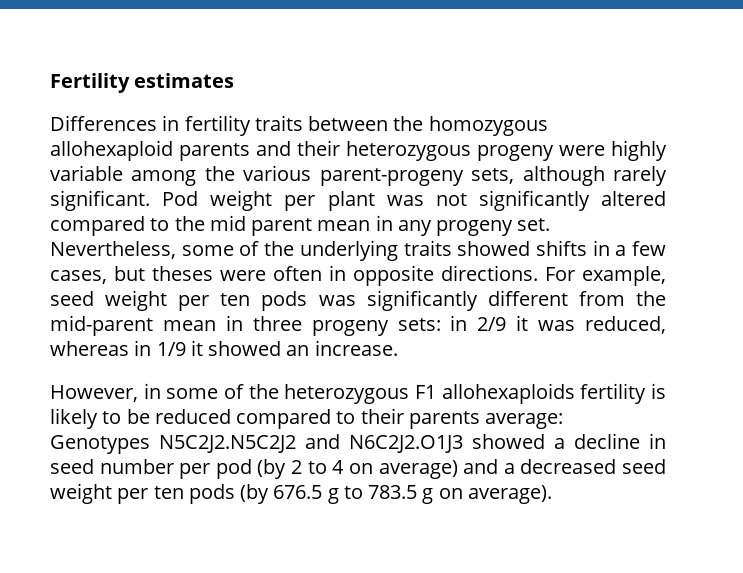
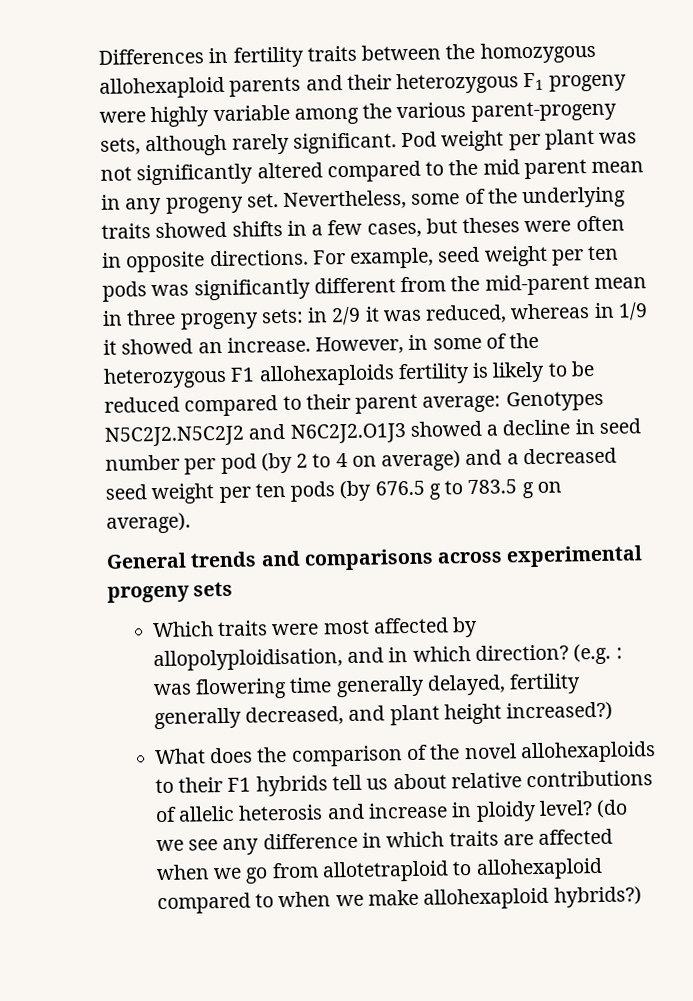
[50,73,235,93] Fertility estimates // -> (98, 56) none
(471, 151) none -> [523,72,545,91] F1
(398, 348) // -> (311, 344) none
[408,411,480,429] parents -> [355,393,419,414] parent
(552, 494) none -> [106,545,644,571] [107,581,234,603] [151,616,479,638] [152,643,623,672] [152,673,582,700] [153,701,614,730] [153,741,656,767] [154,770,654,797] [154,799,629,823] [155,828,614,856] [155,857,603,884] [156,886,642,915] // General trends and comparisons across experimental progeny sets // Which traits were most affected by allopolyploidisation, and in which direction? (e.g. : was flowering time generally delayed, fertility generally decreased, and plant height increased?) // What does the comparison of the novel allohexaploids to their F1 hybrids tell us about relative contributions of allelic heterosis and increase in ploidy level? (do we see any difference in which traits are affected when we go from allotetraploid to allohexaploid compared to when we make allohexaploid hybrids?)

